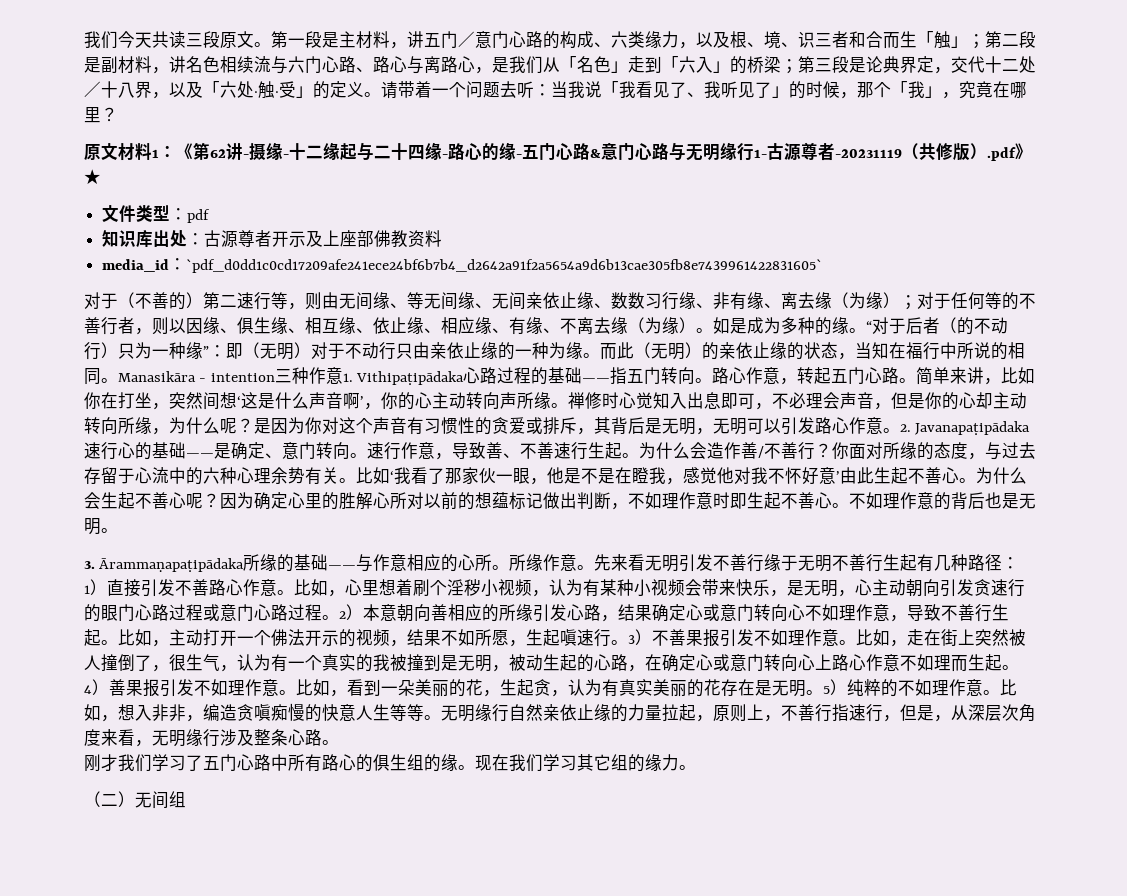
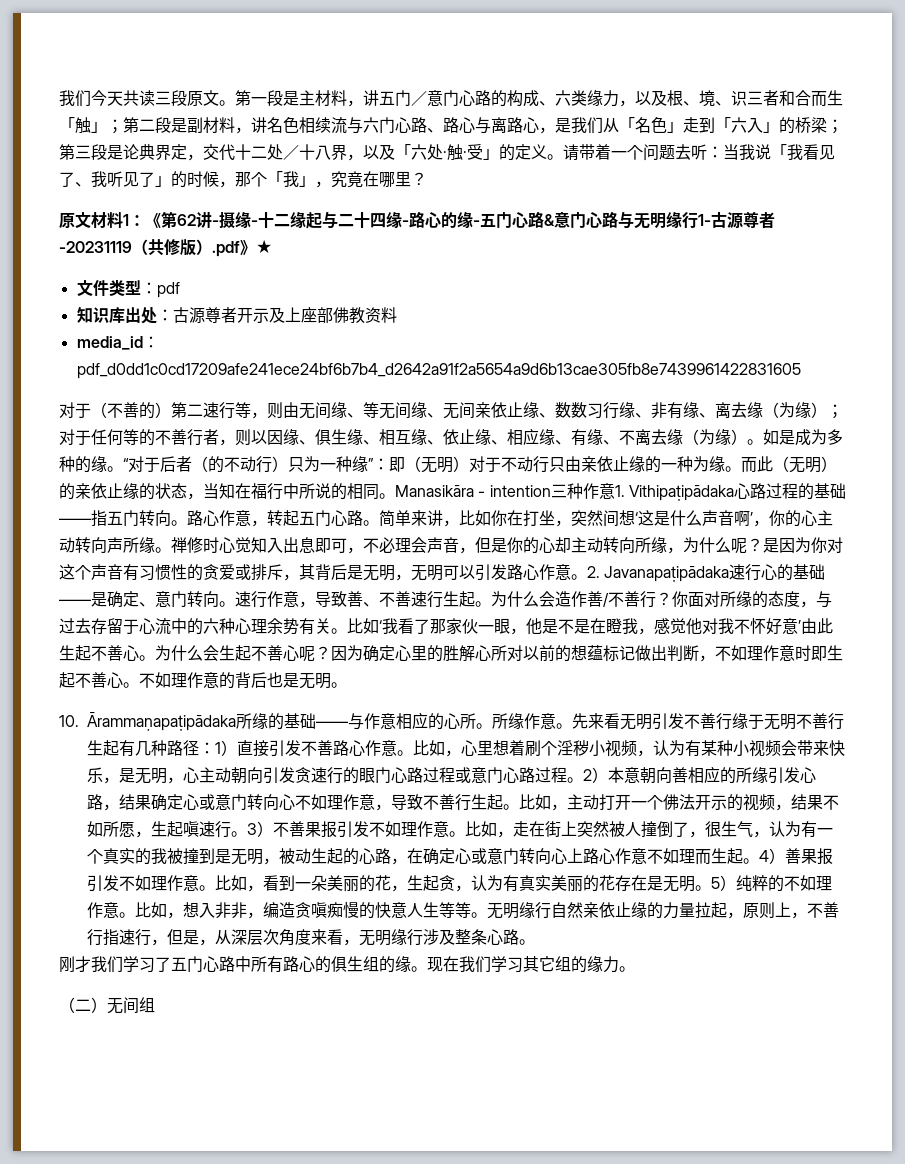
[186,259,823,273] `pdf_d0dd1c0cd17209afe241ece24bf6b7b4_d2642a91f2a5654a9d6b13cae305fb8e7439961422831605` -> [76,363,801,379] pdf_d0dd1c0cd17209afe241ece24bf6b7b4_d2642a91f2a5654a9d6b13cae305fb8e7439961422831605
[84,561,95,569] 3. -> [59,715,79,727] 10.

